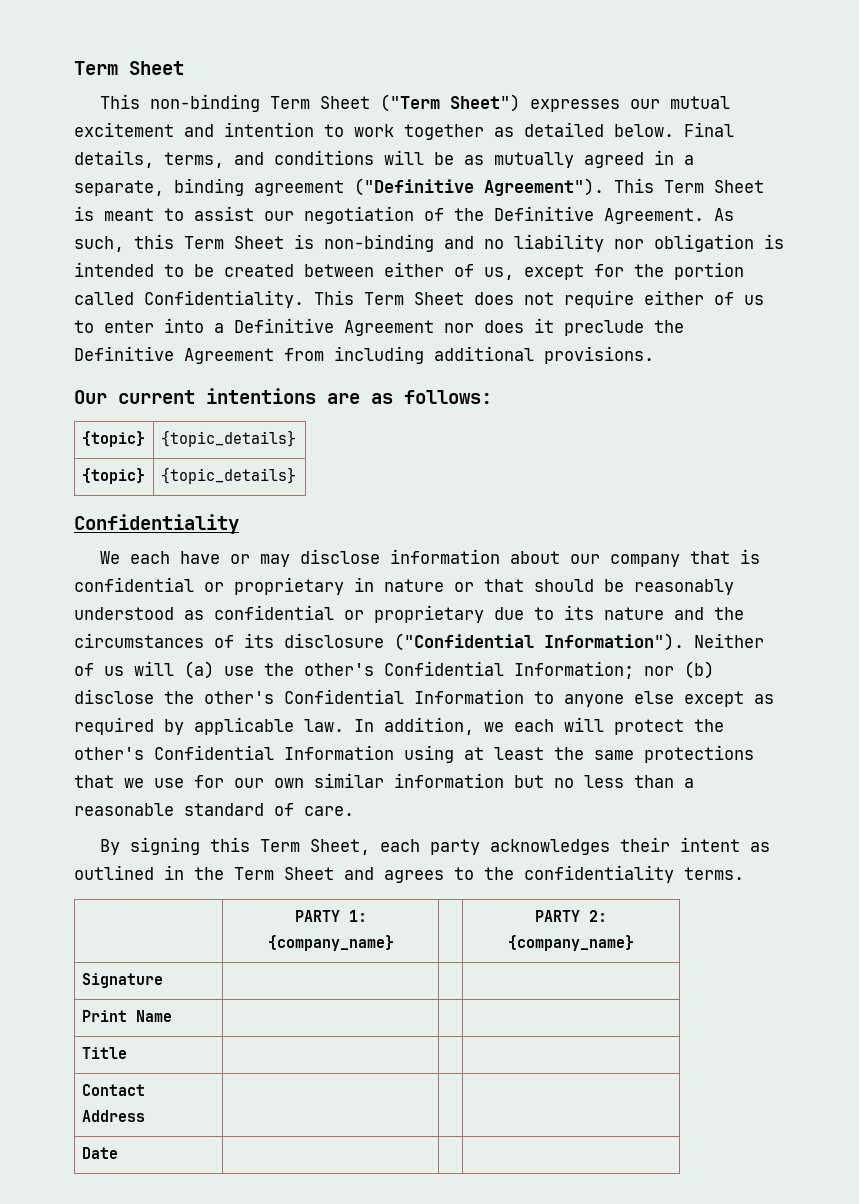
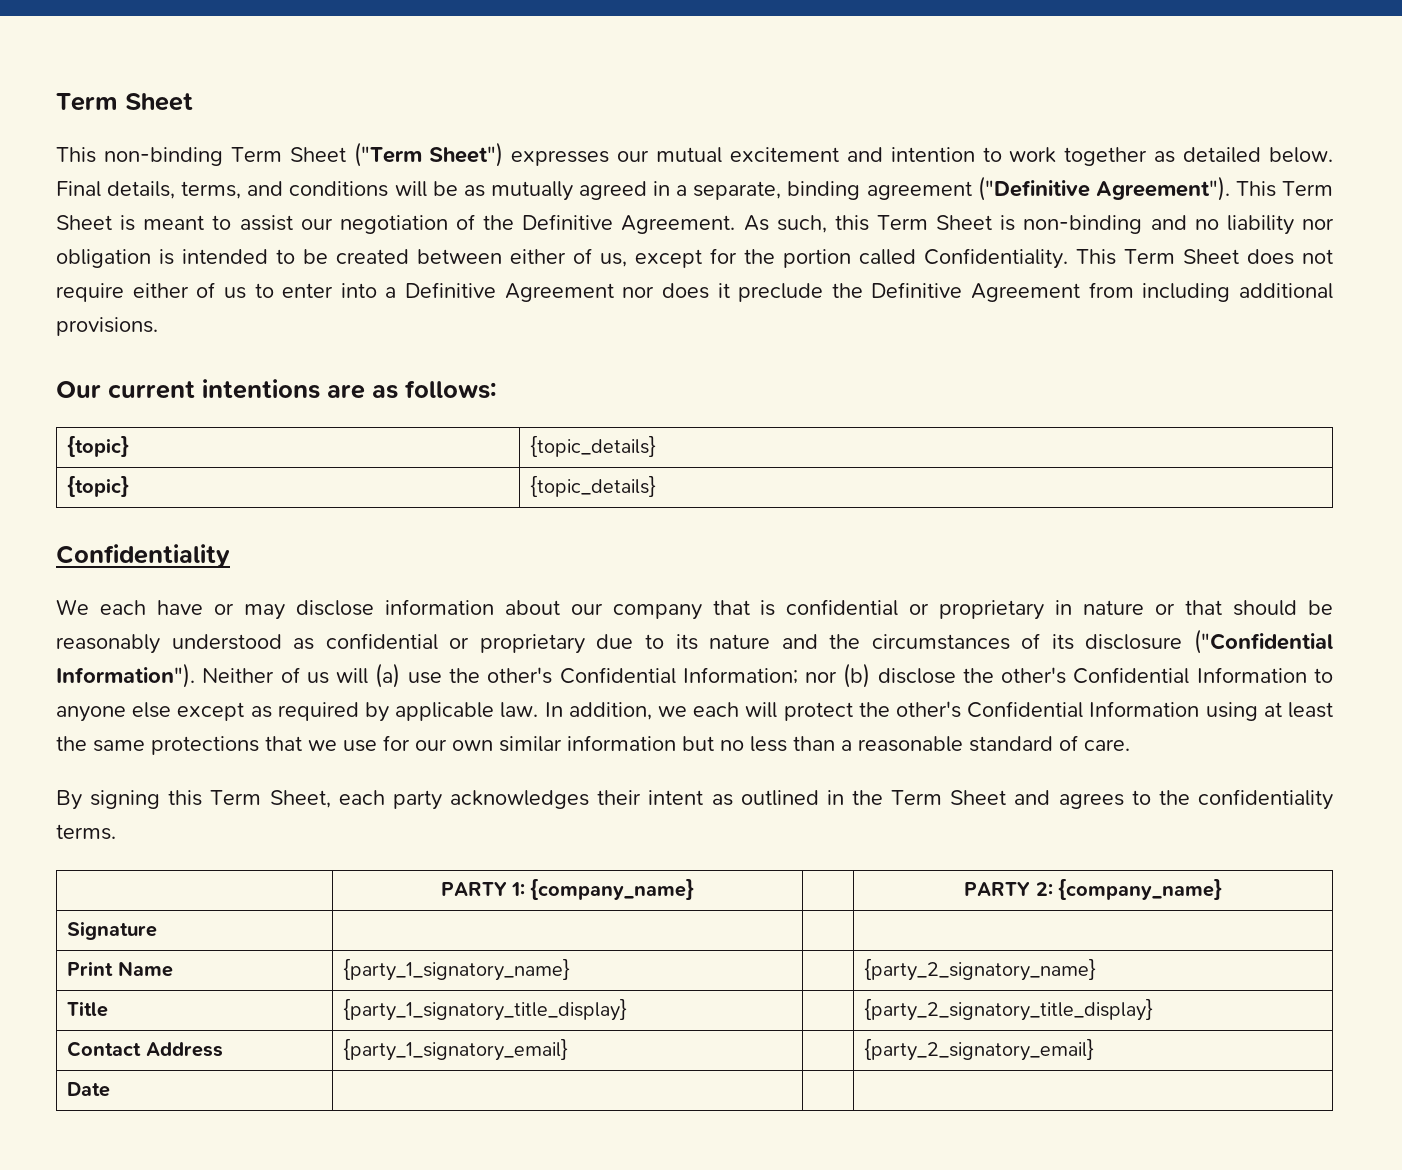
(172, 1016) | | -> [343,959,571,981] [864,959,1097,981] {party_1_signatory_name} | | {party_2_signatory_name}
(127, 1053) | | -> [343,999,628,1021] [864,999,1154,1021] {party_1_signatory_title_display} | | {party_2_signatory_title_display}
(145, 1116) | | -> [343,1039,569,1061] [864,1039,1095,1061] {party_1_signatory_email} | | {party_2_signatory_email}

